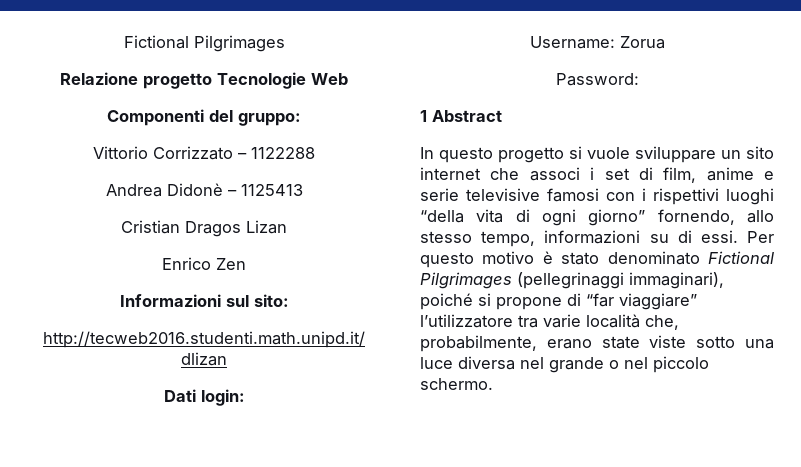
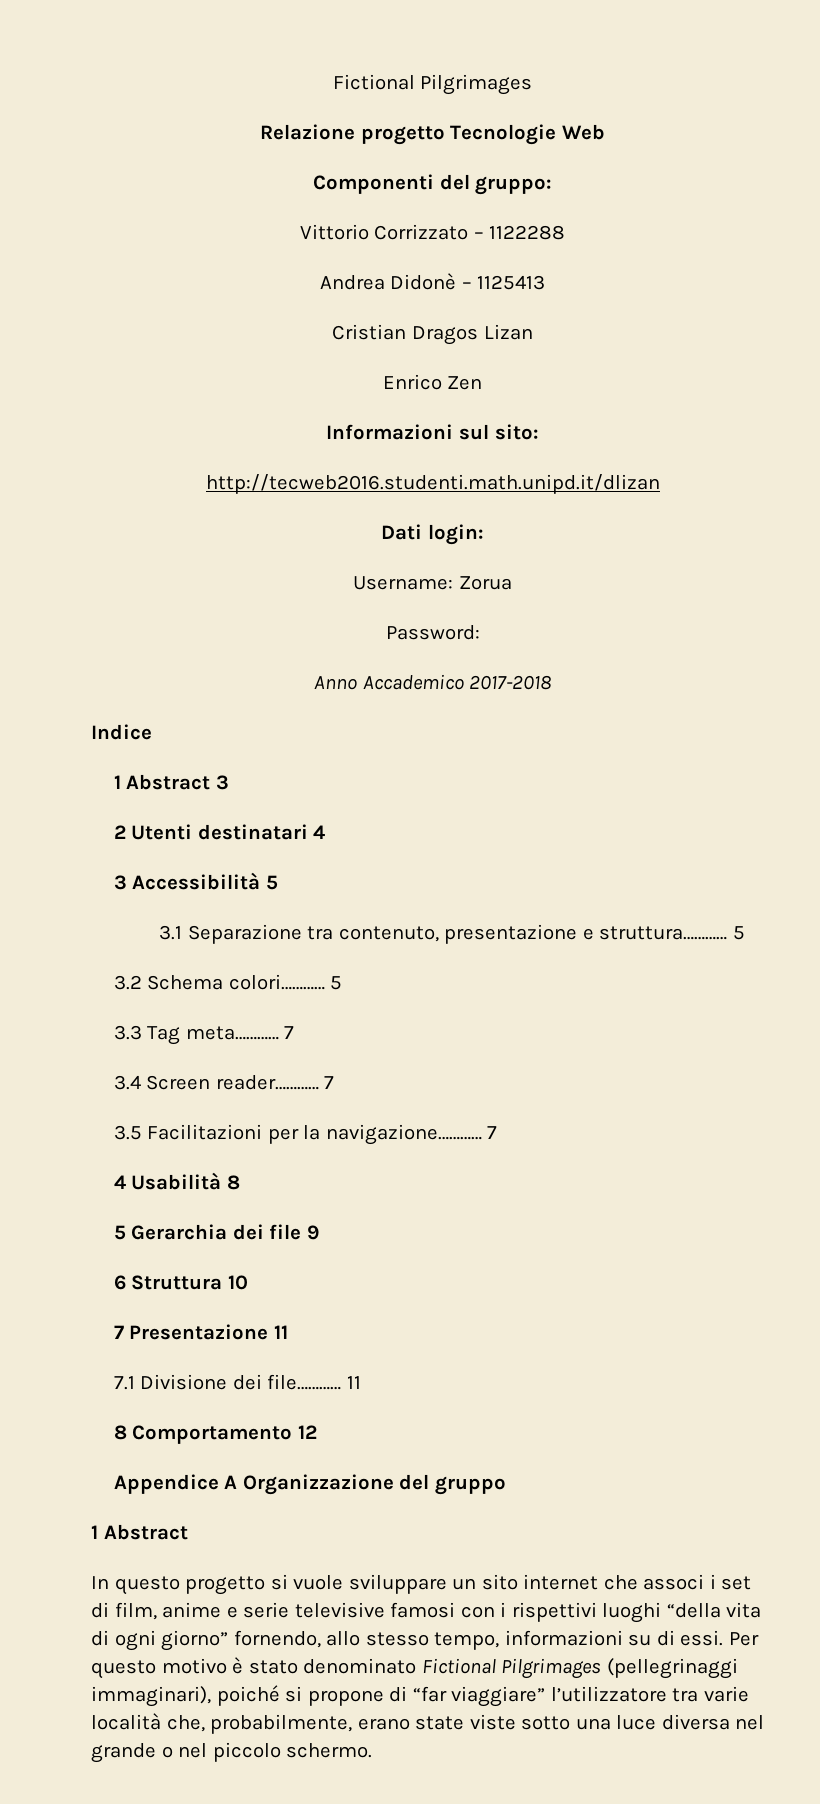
(639, 79) none -> [313,674,552,690] [91,724,152,740] [113,774,229,790] [113,824,326,840] [113,872,278,890] [159,924,745,944] [113,974,343,990] [113,1025,295,1045] [113,1075,335,1090] [113,1124,498,1145] [113,1172,240,1190] [113,1224,320,1240] [113,1275,248,1290] [113,1324,288,1340] [113,1374,361,1390] [113,1425,317,1444] [113,1474,506,1495] // Anno Accademico 2017-2018 // Indice // 1 Abstract 3 // 2 Utenti destinatari 4 // 3 Accessibilità 5 // 3.1 Separazione tra contenuto, presentazione e struttura………… 5 // 3.2 Schema colori………… 5 // 3.3 Tag meta………… 7 // 3.4 Screen reader………… 7 // 3.5 Facilitazioni per la navigazione………… 7 // 4 Usabilità 8 // 5 Gerarchia dei file 9 // 6 Struttura 10 // 7 Presentazione 11 // 7.1 Divisione dei file………… 11 // 8 Comportamento 12 // Appendice A Organizzazione del gruppo

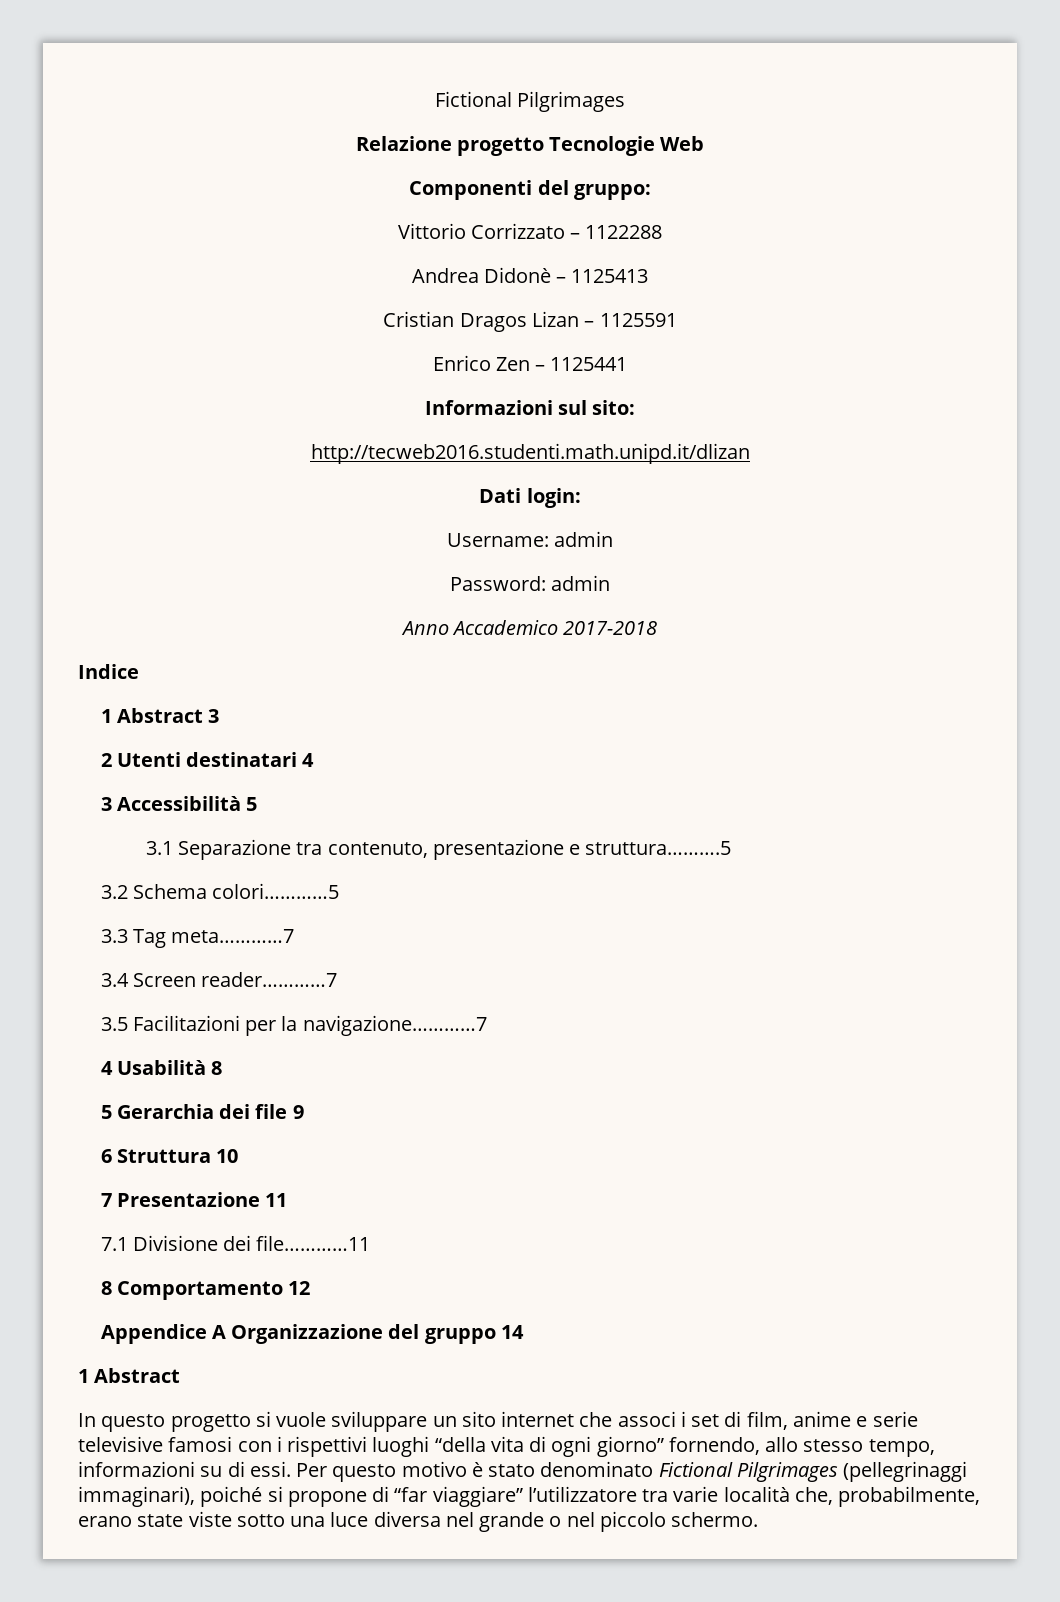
(533, 332) none -> [584,313,677,327] – 1125591
(483, 383) none -> [535,357,628,371] – 1125441
[458,576,512,590] Zorua -> [554,531,614,547] admin
(480, 632) none -> [551,575,611,591] admin
[599,926,745,940] struttura………… 5 -> [585,841,732,855] struttura……….5
[228,974,343,990] colori………… 5 -> [212,883,340,899] colori…………5
[185,1026,295,1040] meta………… 7 -> [171,929,295,943] meta…………7
[215,1075,335,1090] reader………… 7 -> [201,972,338,987] reader…………7
[325,1124,498,1145] navigazione………… 7 -> [302,1015,487,1036] navigazione…………7
[267,1374,361,1390] file………… 11 -> [256,1235,371,1251] file…………11
(506, 1485) none -> [500,1325,524,1339] 14

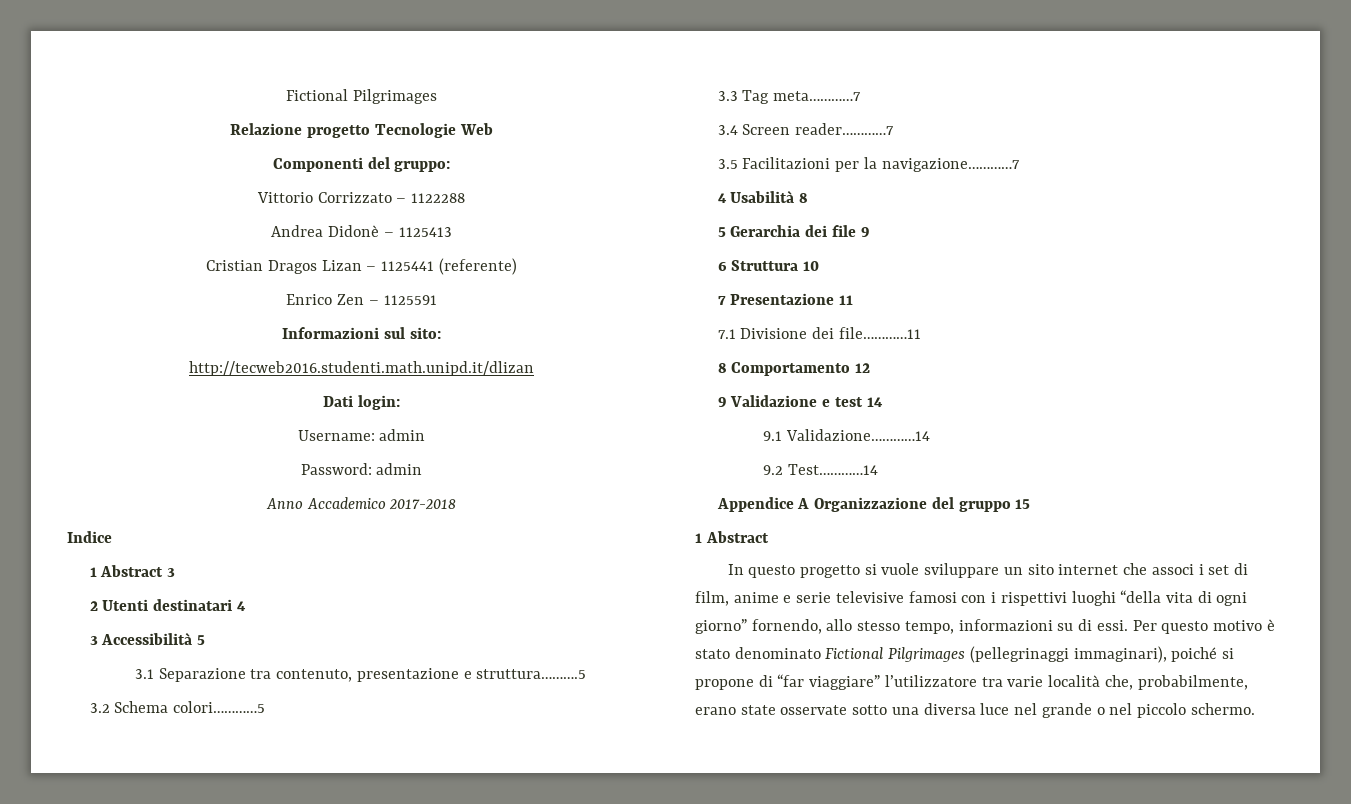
[599,313,677,327] 1125591 -> [381,258,517,275] 1125441 (referente)
[550,357,628,371] 1125441 -> [383,295,437,305] 1125591
(311, 1288) none -> [717,395,883,407] [762,429,930,441] [762,464,878,475] // 9 Validazione e test 14 // 9.1 Validazione…………14 // 9.2 Test…………14
[500,1325,524,1339] 14 -> [1015,499,1031,509] 15
[188,1511,232,1527] viste -> [780,705,848,715] osservate
[330,1511,441,1527] luce diversa -> [923,703,1010,715] diversa luce

